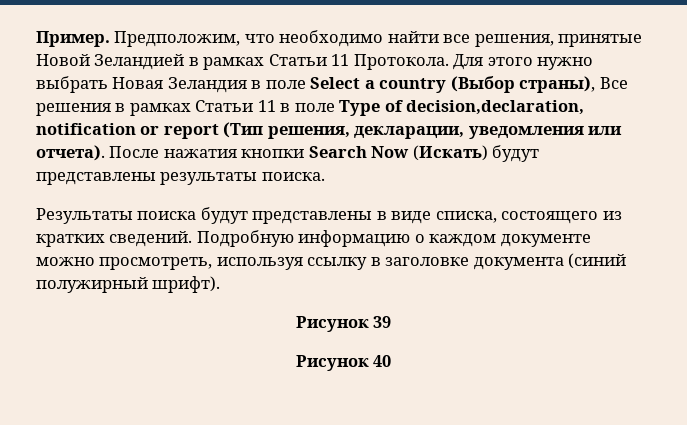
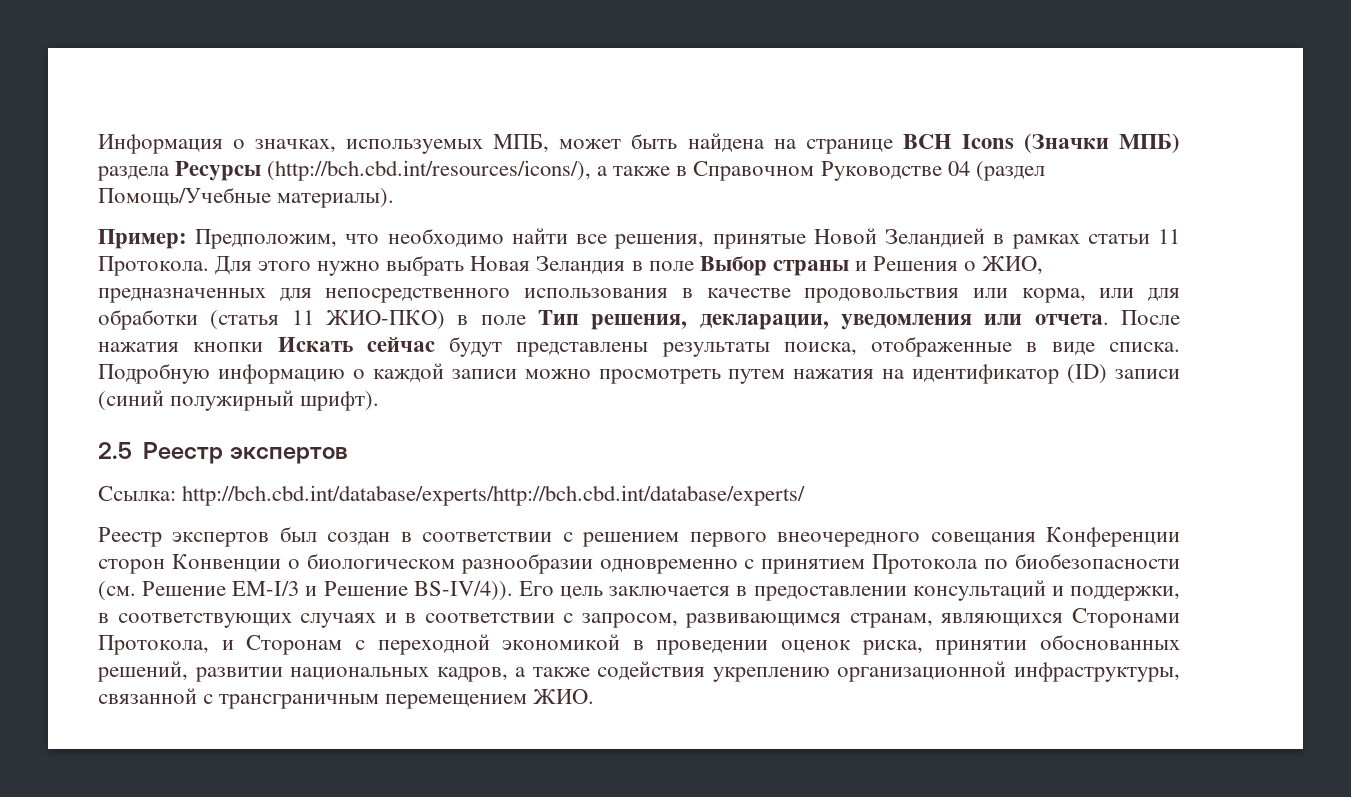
[36,31,110,47] Пример. -> [98,133,1181,154] [97,160,1045,181] [98,187,395,208] [98,229,187,249] Информация о значках, используемых МПБ, может быть найдена на странице BCH Icons (Значки МПБ) раздела Ресурсы (http://bch.cbd.int/resources/icons/), а также в Справочном Руководстве 04 (раздел Помощь/Учебные материалы). // Пример:
[268,54,327,66] Статьи -> [1087,234,1150,244] статьи
[310,76,628,93] [36,100,585,116] [36,122,264,139] Select a country (Выбор страны), Все решения в рамках Статьи 11 в поле Type of decision,declaration, notification or report (Тип -> [699,256,1044,276] [98,288,1181,303] [98,309,579,330] Выбор страны и Решения о ЖИО, предназначенных для непосредственного использования в качестве продовольствия или корма, или для обработки (статья 11 ЖИО-ПКО) в поле Тип
[36,145,105,161] отчета). -> [1034,314,1109,325] отчета.
[308,145,540,162] [36,172,325,185] [36,207,622,224] [36,230,591,247] [36,253,627,270] [36,276,221,293] [295,316,392,332] [295,355,392,371] Search Now (Искать) будут представлены результаты поиска. // Результаты поиска будут представлены в виде списка, состоящего из кратких сведений. Подробную информацию о каждом документе можно просмотреть, используя ссылку в заголовке документа (синий полужирный шрифт). // Рисунок 39 // Рисунок 40 -> [277,336,1180,357] [98,363,1180,384] [98,390,380,411] [98,442,348,464] [98,485,806,506] [98,526,1180,547] [98,553,1180,574] [98,580,1181,601] [98,608,1180,628] [98,634,1180,655] [97,661,1180,682] [98,688,595,709] Искать сейчас будут представлены результаты поиска, отображенные в виде списка. Подробную информацию о каждой записи можно просмотреть путем нажатия на идентификатор (ID) записи (синий полужирный шрифт). // 2.5 Реестр экспертов // Ссылка: http://bch.cbd.int/database/experts/http://bch.cbd.int/database/experts/ // Реестр экспертов был создан в соответствии с решением первого внеочередного совещания Конференции сторон Конвенции о биологическом разнообразии одновременно с принятием Протокола по биобезопасности (см. Решение EM-I/3 и Решение BS-IV/4)). Его цель заключается в предоставлении консультаций и поддержки, в соответствующих случаях и в соответствии с запросом, развивающимся странам, являющихся Сторонами Протокола, и Сторонам с переходной экономикой в проведении оценок риска, принятии обоснованных решений, развитии национальных кадров, а также содействия укреплению организационной инфраструктуры, связанной с трансграничным перемещением ЖИО.

